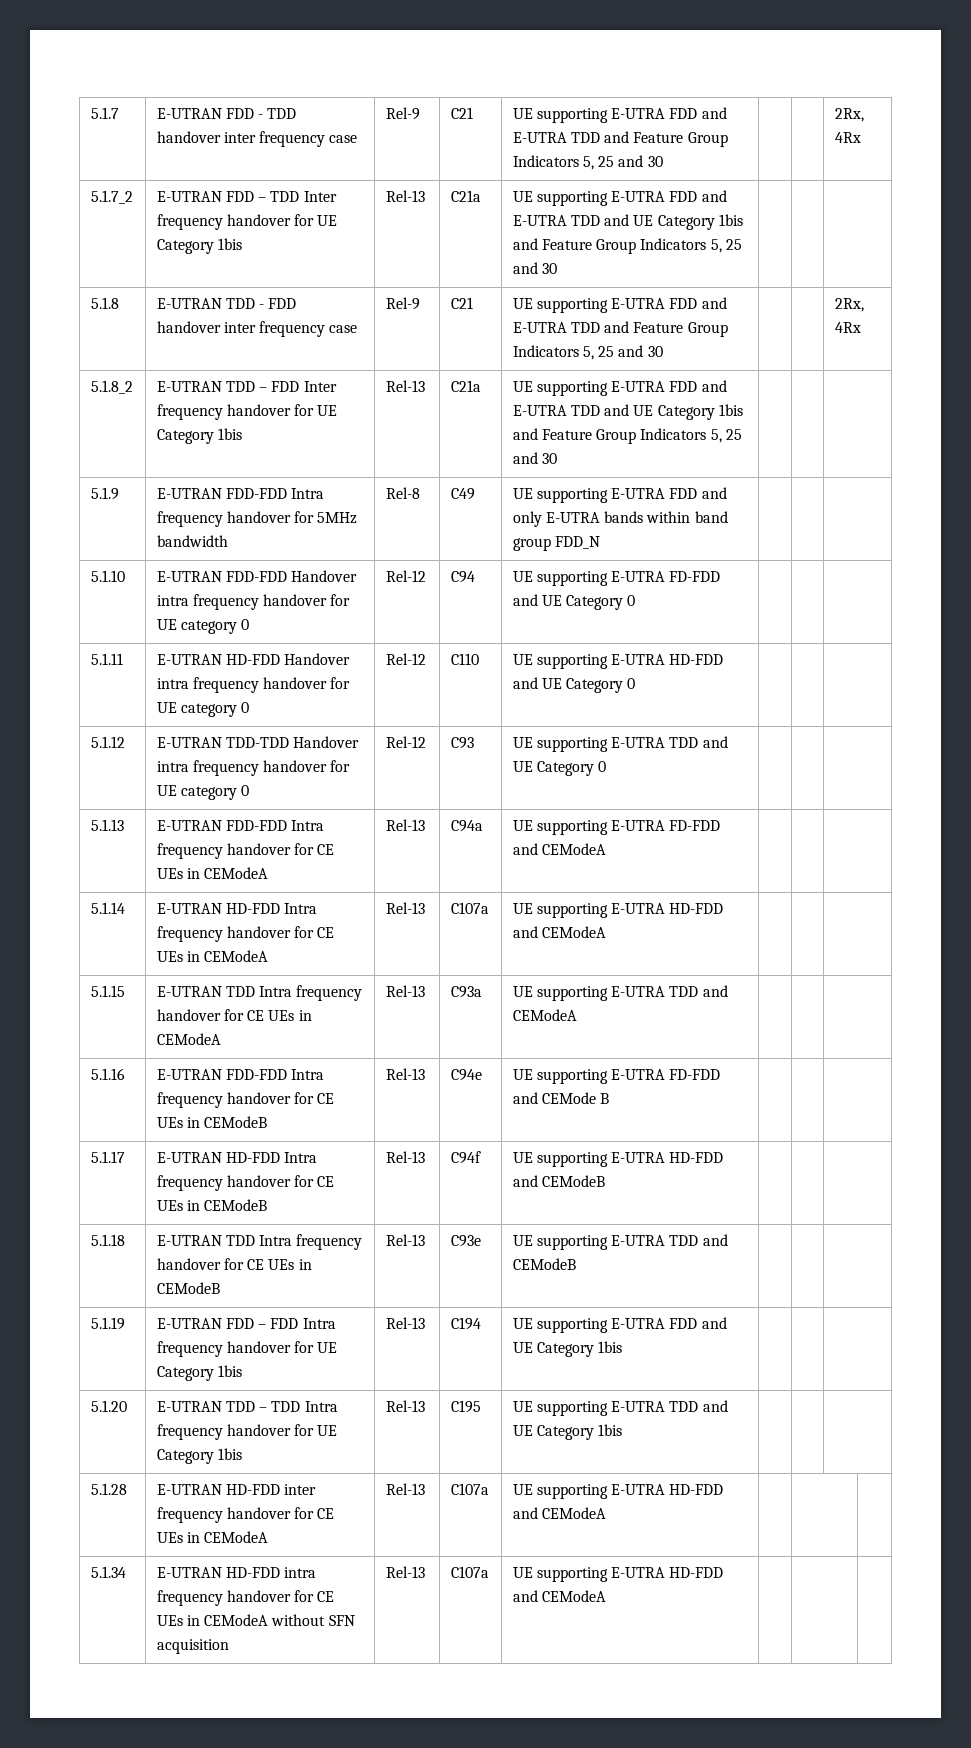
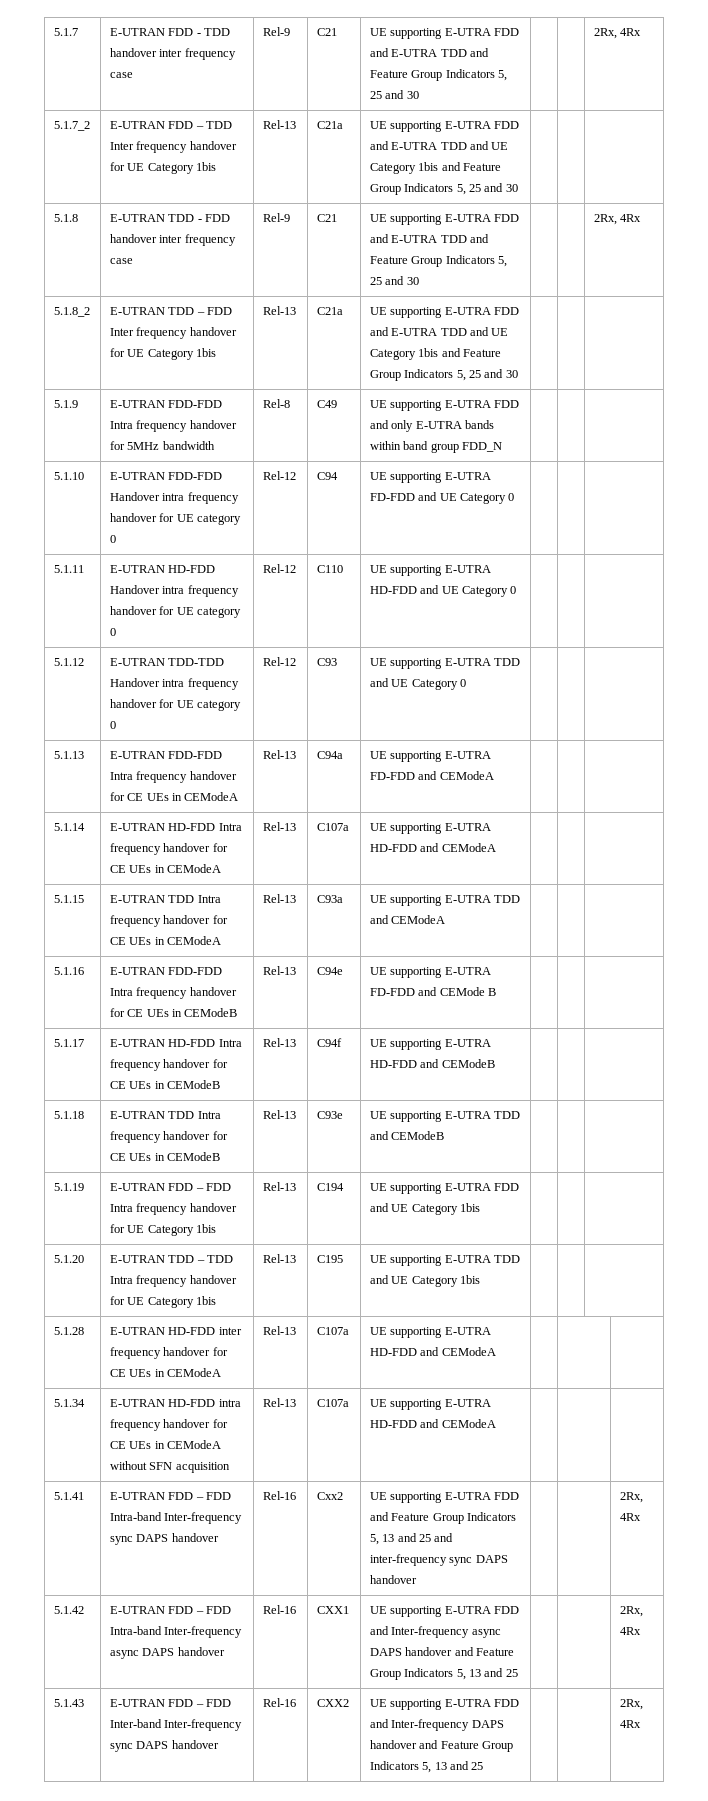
(607, 1596) none -> [53,1492,84,1500] [109,1492,231,1500] [109,1512,243,1524] [109,1533,219,1545] [262,1491,296,1500] [316,1492,343,1500] [369,1492,519,1503] [369,1512,516,1524] [369,1533,454,1545] [369,1554,508,1566] [369,1575,417,1584] [619,1492,643,1503] [619,1513,641,1521] [53,1606,84,1614] [109,1606,231,1614] [109,1626,243,1638] [109,1647,225,1659] [262,1605,296,1614] [316,1606,349,1614] [369,1606,519,1617] [369,1626,501,1638] [369,1647,514,1656] [369,1668,518,1680] [619,1606,643,1617] [619,1627,641,1635] [53,1699,84,1707] [109,1699,231,1707] [109,1719,243,1731] [109,1740,219,1752] [262,1698,296,1707] [316,1699,349,1707] [369,1699,519,1710] [369,1719,504,1731] [369,1740,513,1752] [369,1761,484,1773] [619,1699,643,1710] [619,1720,641,1728] // 5.1.41 | E-UTRAN FDD – FDD Intra-band Inter-frequency sync DAPS handover | Rel-16 | Cxx2 | UE supporting E-UTRA FDD and Feature Group Indicators 5, 13 and 25 and inter-frequency sync DAPS handover | | | 2Rx, 4Rx // 5.1.42 | E-UTRAN FDD – FDD Intra-band Inter-frequency async DAPS handover | Rel-16 | CXX1 | UE supporting E-UTRA FDD and Inter-frequency async DAPS handover and Feature Group Indicators 5, 13 and 25 | | | 2Rx, 4Rx // 5.1.43 | E-UTRAN FDD – FDD Inter-band Inter-frequency sync DAPS handover | Rel-16 | CXX2 | UE supporting E-UTRA FDD and Inter-frequency DAPS handover and Feature Group Indicators 5, 13 and 25 | | | 2Rx, 4Rx

